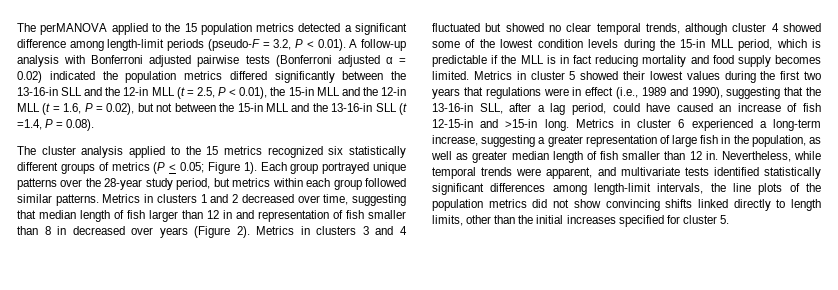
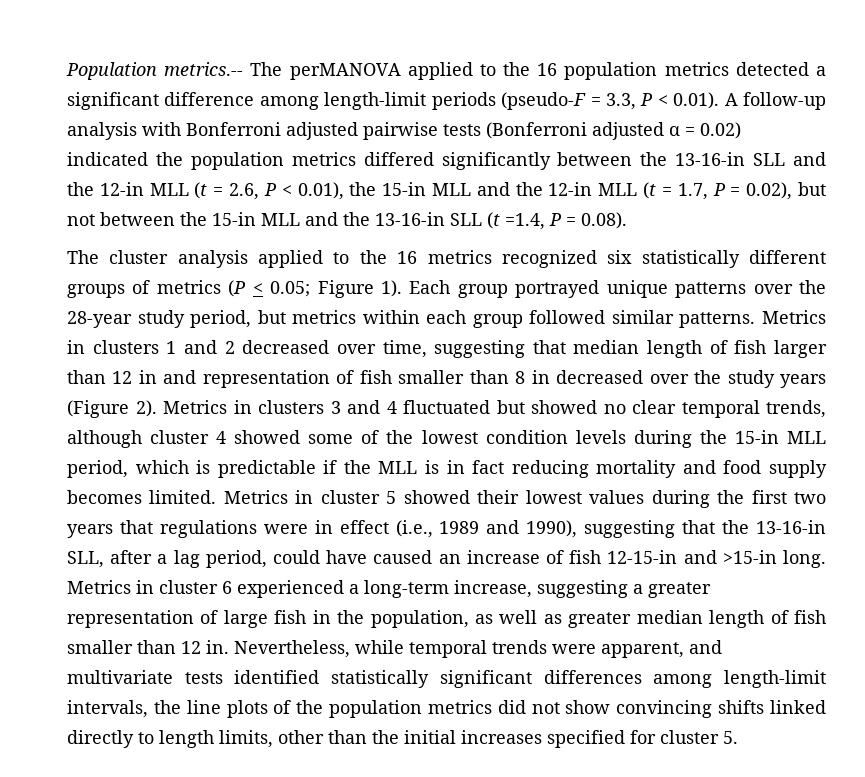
(17, 27) none -> [66,62,244,80] Population metrics.--
[184,23,197,32] 15 -> [537,63,558,76] 16
[273,39,292,50] 3.2, -> [605,93,636,110] 3.3,
[196,87,215,98] 2.5, -> [229,183,260,200] 2.6,
[63,103,82,114] 1.6, -> [677,183,708,200] 1.7,
[206,146,219,155] 15 -> [397,251,418,264] 16
(154, 231) none -> [694,370,775,388] the study

